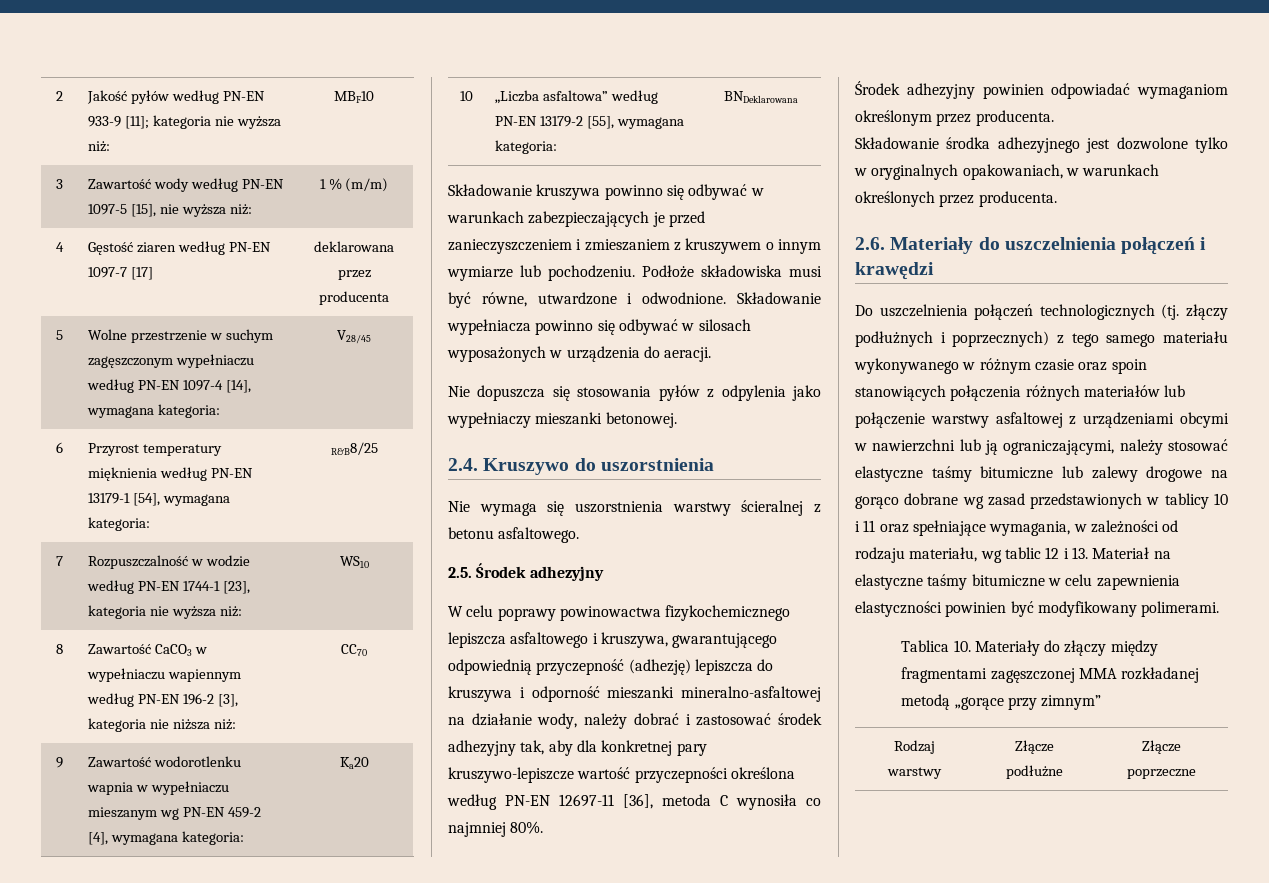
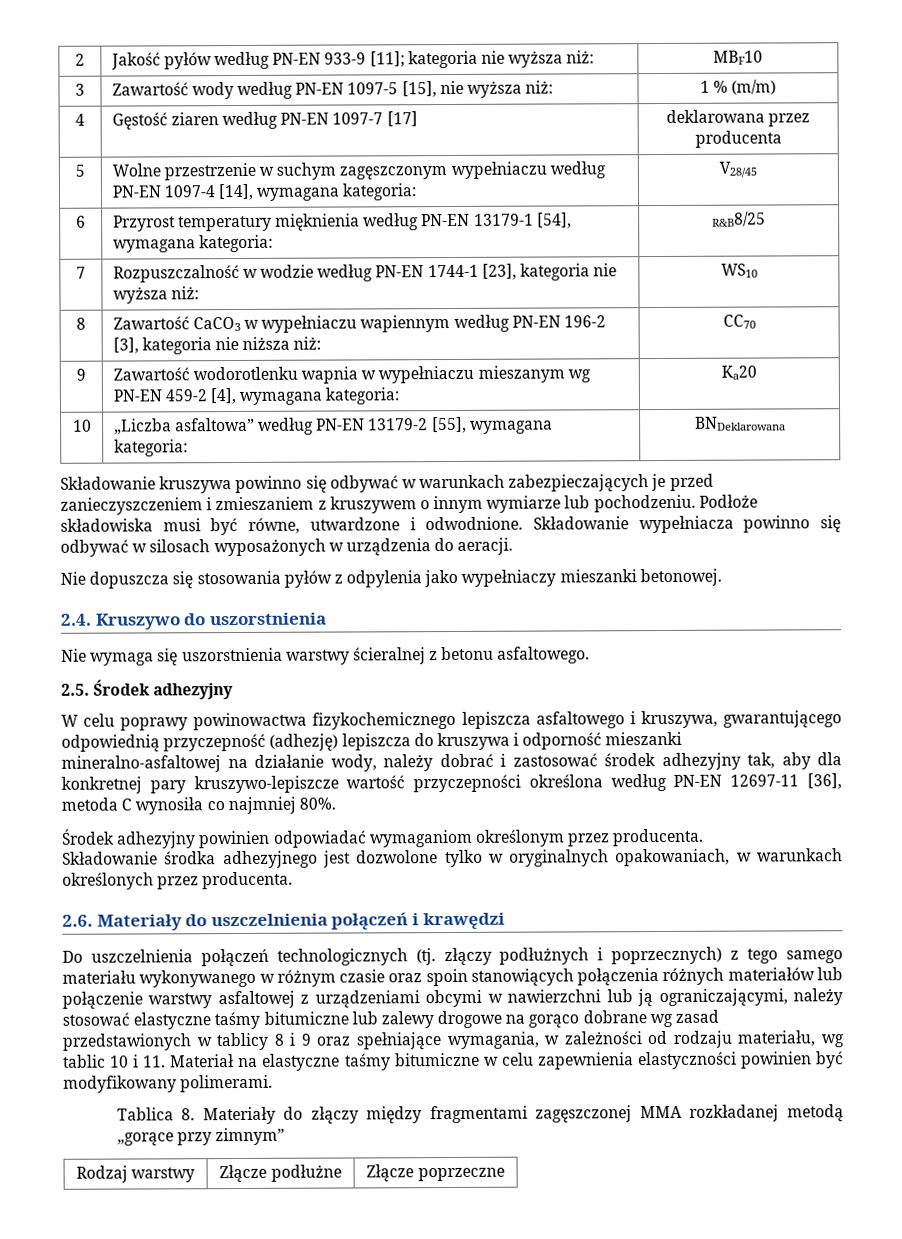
[1214,493,1228,505] [855,520,876,532] 10 i 11 -> [273,1032,312,1046] 8 i 9
[1045,547,1088,559] 12 i 13. -> [110,1054,167,1068] 10 i 11.
[953,640,971,652] 10. -> [181,1108,196,1121] 8.

